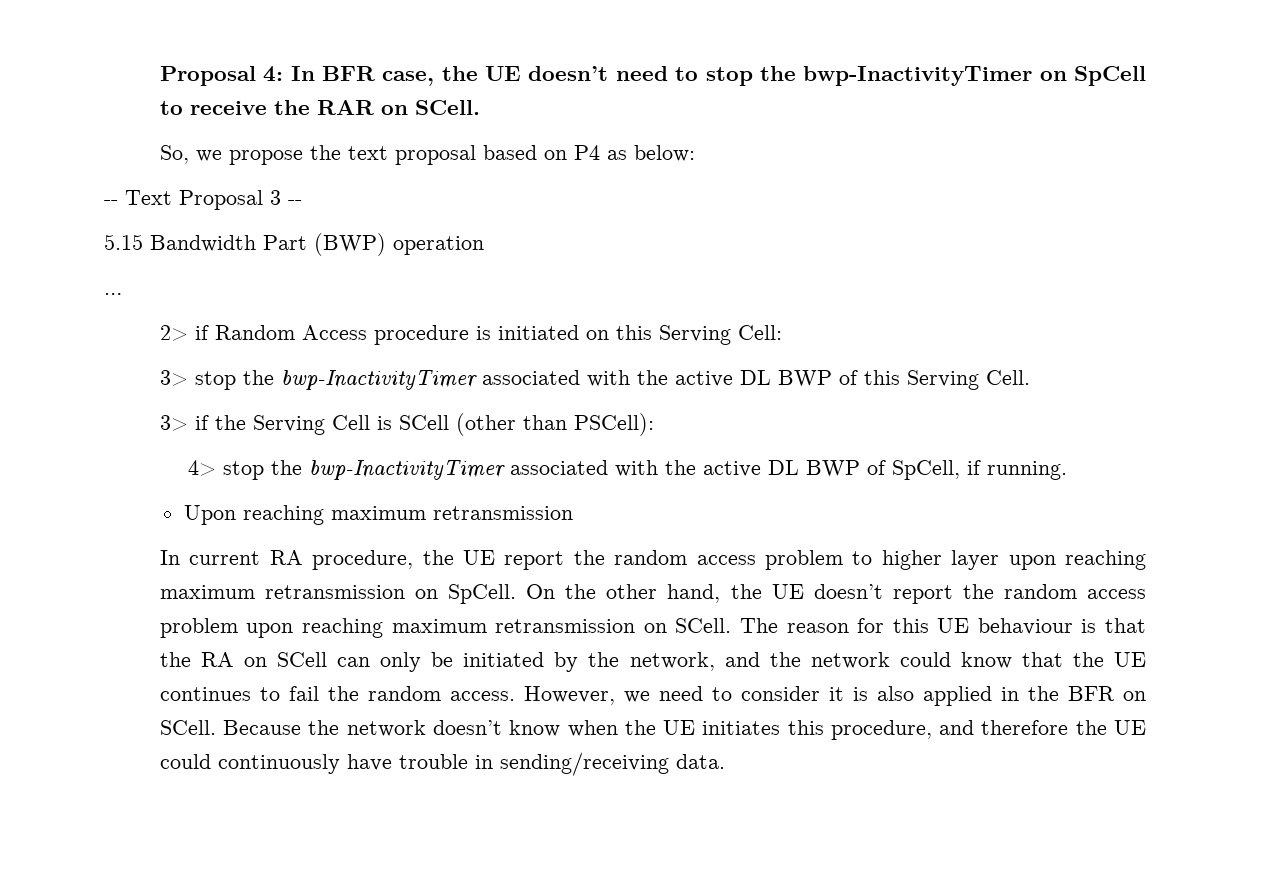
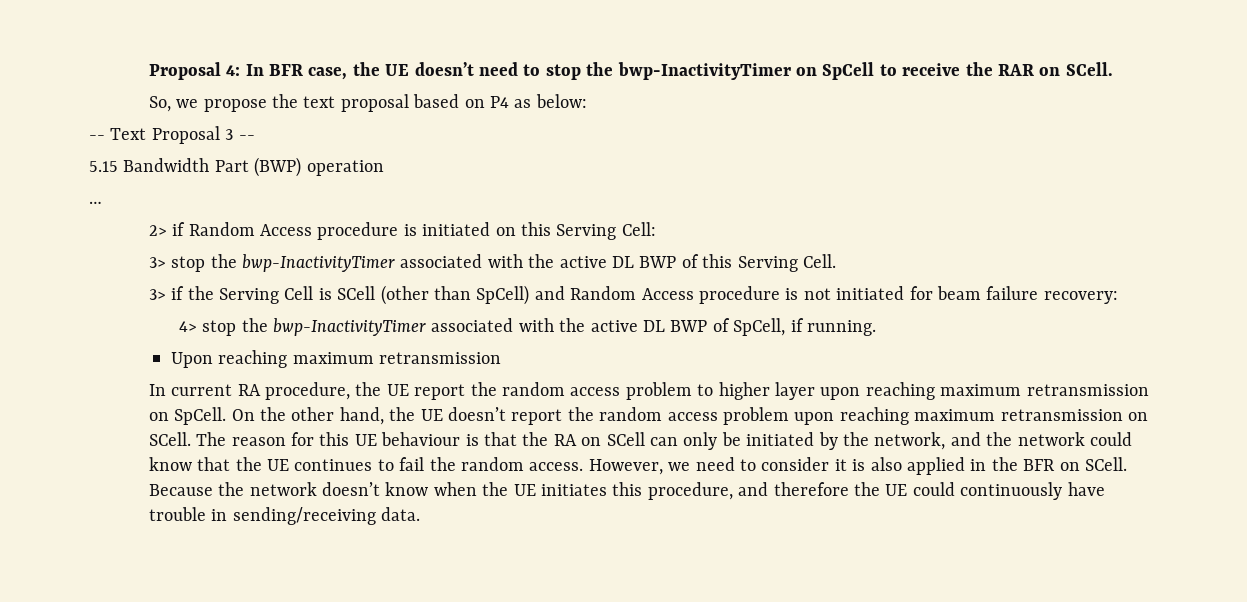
[573,413,654,436] PSCell): -> [476,285,1118,305] SpCell) and Random Access procedure is not initiated for beam failure recovery:

